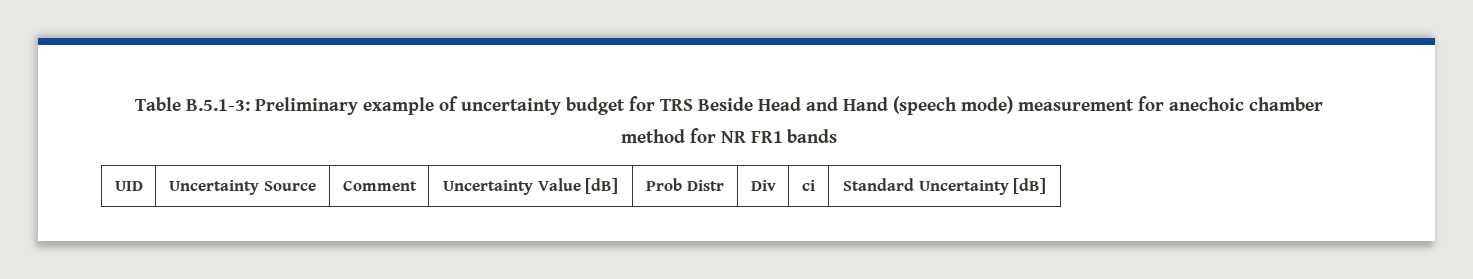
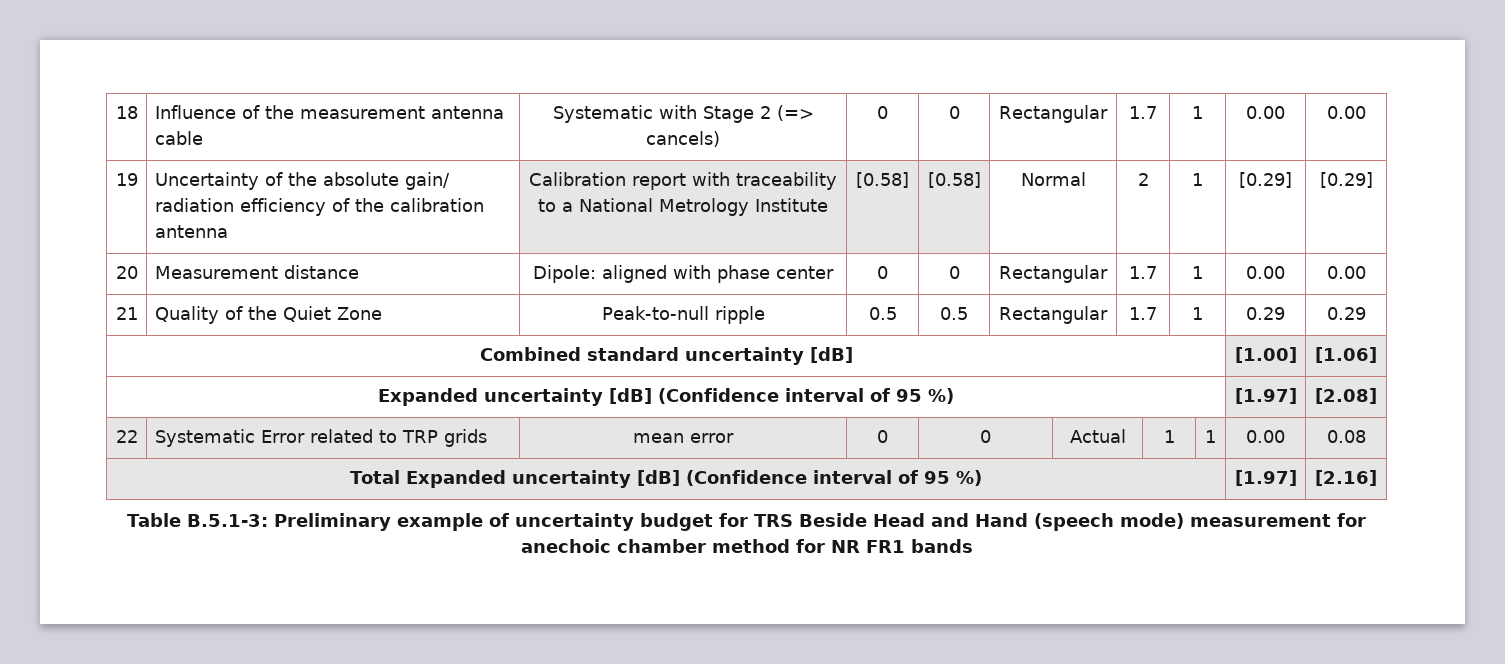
(135, 104) none -> [115,106,138,119] [154,105,504,119] [154,131,203,145] [552,105,814,123] [646,131,720,147] [877,106,888,119] [948,106,960,119] [999,105,1109,123] [1129,106,1157,119] [1192,106,1203,119] [1246,106,1285,119] [1326,106,1366,119] [115,173,138,186] [154,172,450,190] [154,198,484,216] [154,225,228,238] [529,172,837,190] [538,198,828,216] [856,172,909,188] [927,172,981,188] [1020,172,1086,186] [1137,173,1149,186] [1192,173,1203,186] [1239,172,1292,188] [1319,172,1373,188] [115,266,138,279] [154,265,359,279] [533,265,834,283] [877,266,888,279] [948,266,960,279] [999,265,1109,283] [1129,266,1157,279] [1192,266,1203,279] [1246,266,1285,279] [1326,266,1366,279] [115,307,138,320] [154,306,382,324] [601,306,765,324] [868,307,897,320] [940,307,968,320] [999,306,1109,324] [1129,307,1157,320] [1192,307,1203,320] [1246,307,1285,320] [1326,307,1366,320] [479,347,853,365] [1234,347,1297,363] [1315,347,1377,363] [378,388,954,406] [1234,388,1297,404] [1315,388,1377,404] [115,430,138,443] [154,429,487,447] [633,433,734,443] [877,430,888,443] [980,430,991,443] [1069,429,1126,443] [1163,430,1175,443] [1205,430,1216,443] [1246,430,1285,443] [1326,430,1366,443] [349,470,983,488] [1234,470,1297,486] [1315,470,1377,486] 18 | Influence of the measurement antenna cable | Systematic with Stage 2 (=> cancels) | 0 | 0 | Rectangular | 1.7 | 1 | 0.00 | 0.00 // 19 | Uncertainty of the absolute gain/ radiation efficiency of the calibration antenna | Calibration report with traceability to a National Metrology Institute | [0.58] | [0.58] | Normal | 2 | 1 | [0.29] | [0.29] // 20 | Measurement distance | Dipole: aligned with phase center | 0 | 0 | Rectangular | 1.7 | 1 | 0.00 | 0.00 // 21 | Quality of the Quiet Zone | Peak-to-null ripple | 0.5 | 0.5 | Rectangular | 1.7 | 1 | 0.29 | 0.29 // Combined standard uncertainty [dB] | [1.00] | [1.06] // Expanded uncertainty [dB] (Confidence interval of 95 %) | [1.97] | [2.08] // 22 | Systematic Error related to TRP grids | mean error | 0 | 0 | Actual | 1 | 1 | 0.00 | 0.08 // Total Expanded uncertainty [dB] (Confidence interval of 95 %) | [1.97] | [2.16] //
[114,181,143,191] [169,180,316,195] [342,180,417,191] [443,178,618,195] [646,178,724,191] [750,180,776,191] [802,180,815,191] [843,178,1046,195] // UID | Uncertainty Source | Comment | Uncertainty Value [dB] | Prob Distr | Div | ci | Standard Uncertainty [dB] -> (973, 546) none

